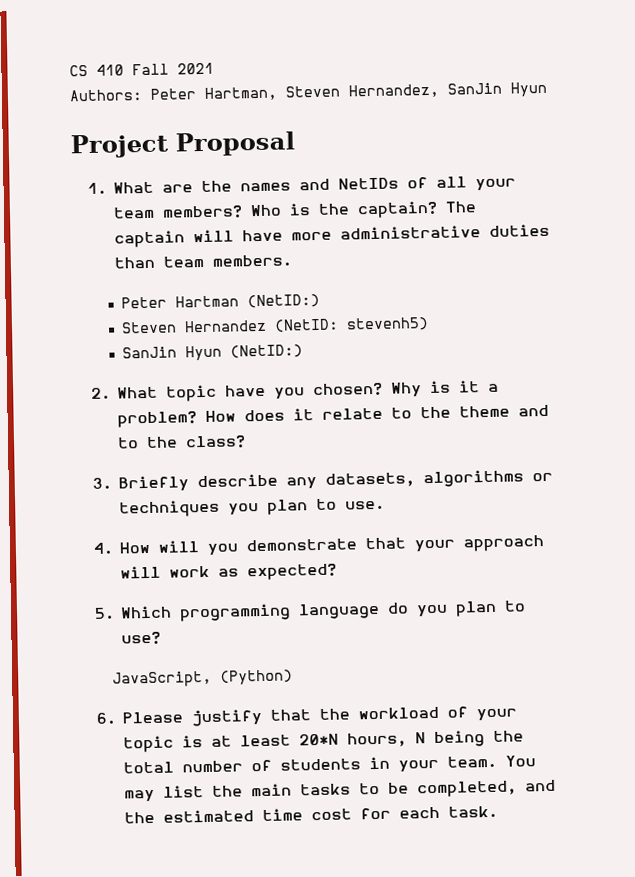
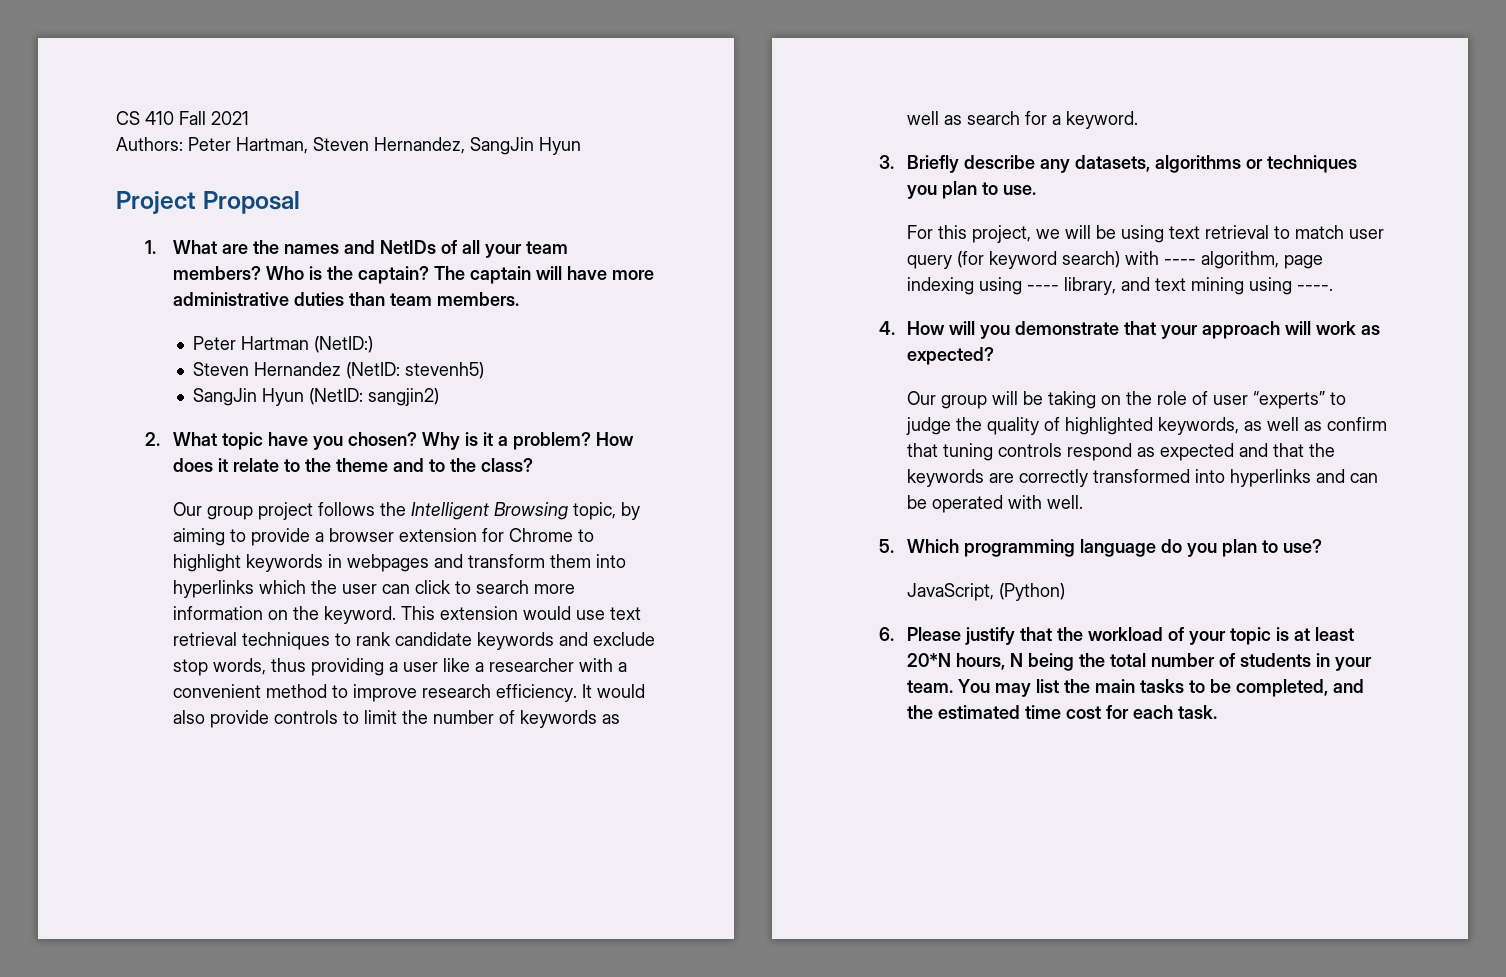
[447,82,502,95] SanJin -> [470,137,534,155] SangJin
[122,344,304,361] SanJin Hyun (NetID:) -> [193,388,440,406] SangJin Hyun (NetID: sangjin2)
(247, 442) none -> [173,502,641,520] [173,528,595,546] [173,554,627,572] [173,580,576,598] [173,606,642,624] [173,632,656,650] [173,658,628,676] [173,684,646,702] [173,710,621,728] [907,111,1139,129] // Our group project follows the Intelligent Browsing topic, by aiming to provide a browser extension for Chrome to highlight keywords in webpages and transform them into hyperlinks which the user can click to search more information on the keyword. This extension would use text retrieval techniques to rank candidate keywords and exclude stop words, thus providing a user like a researcher with a convenient method to improve research efficiency. It would also provide controls to limit the number of keywords as well as search for a keyword.
(386, 505) none -> [907,225,1385,243] [907,251,1324,269] [907,277,1334,295] // For this project, we will be using text retrieval to match user query (for keyword search) with ---- algorithm, page indexing using ---- library, and text mining using ----.
(338, 572) none -> [907,391,1347,409] [906,417,1388,435] [907,443,1336,461] [907,469,1379,487] [907,495,1084,513] // Our group will be taking on the role of user “experts” to judge the quality of highlighted keywords, as well as confirm that tuning controls respond as expected and that the keywords are correctly transformed into hyperlinks and can be operated with well.

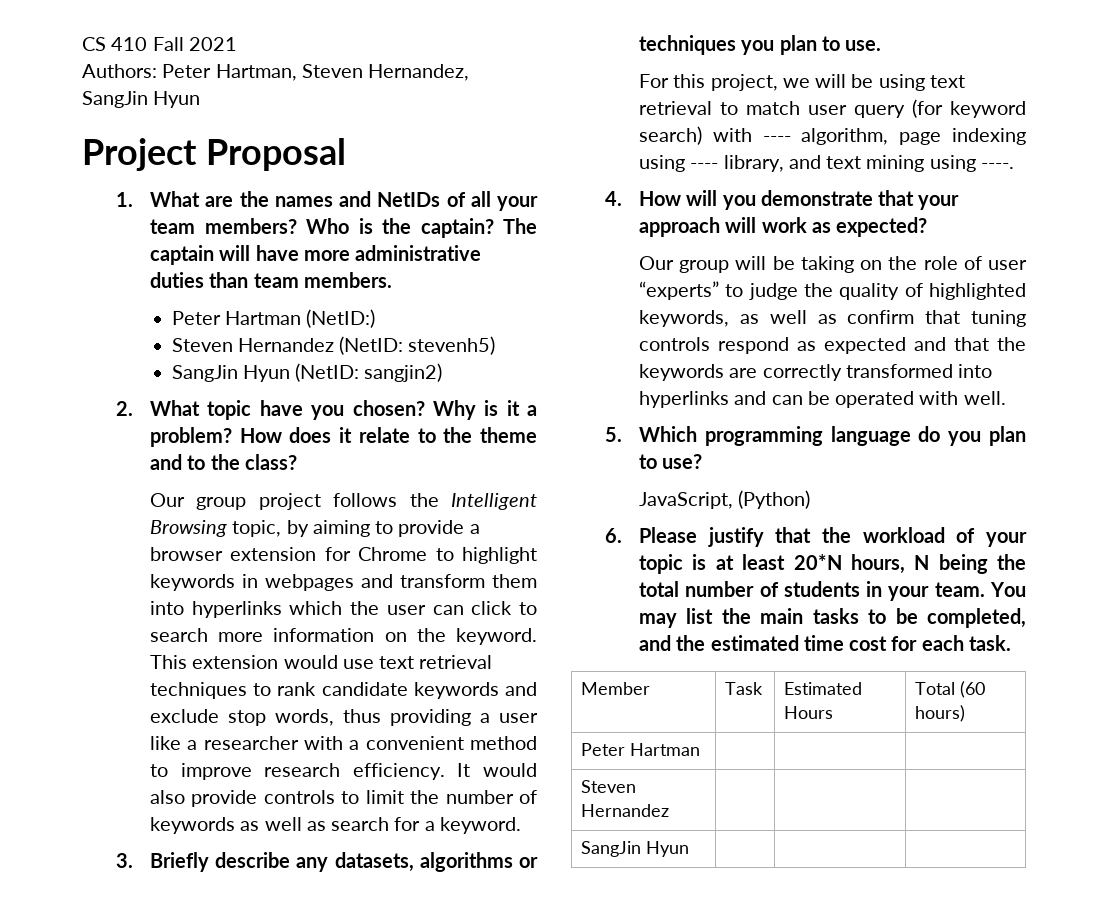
(1218, 712) none -> [581,682,651,695] [725,682,764,695] [784,682,863,695] [784,706,834,719] [915,681,986,698] [915,705,966,722] [581,743,701,756] [581,780,637,793] [581,804,670,817] [581,841,690,857] // Member | Task | Estimated Hours | Total (60 hours) // Peter Hartman | | | // Steven Hernandez | | | // SangJin Hyun | | |

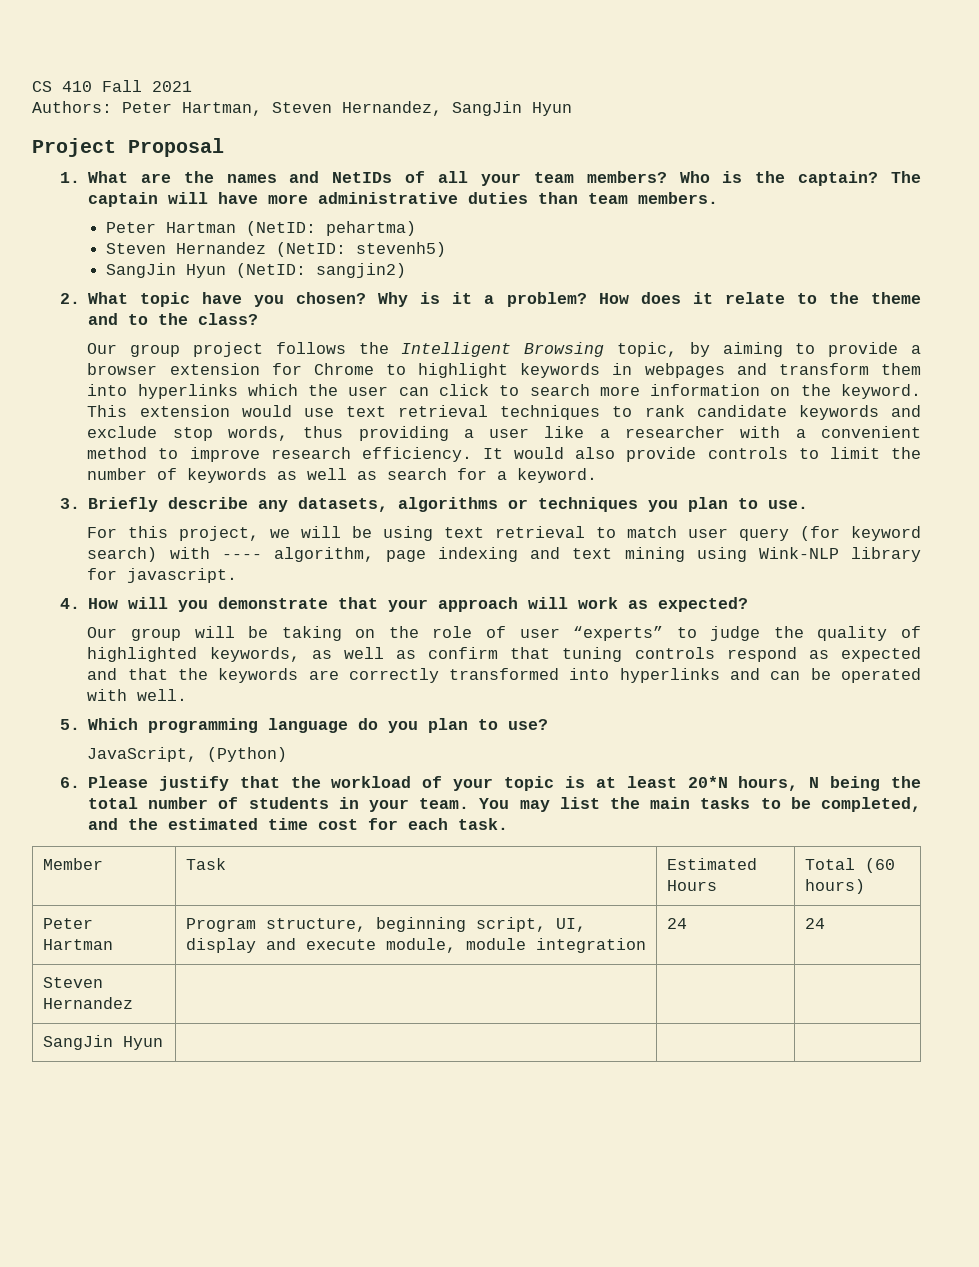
[306,309,376,328] (NetID:) -> [245,221,416,236] (NetID: pehartma)
[639,155,784,172] using ---- library, -> (519, 554) none
[980,163,1014,169] ----. -> [758,547,921,562] [87,568,238,583] Wink-NLP library for javascript.
(701, 749) | | -> [185,917,586,932] [185,938,646,953] [666,918,687,929] [804,918,825,929] Program structure, beginning script, UI, display and execute module, module integration | 24 | 24

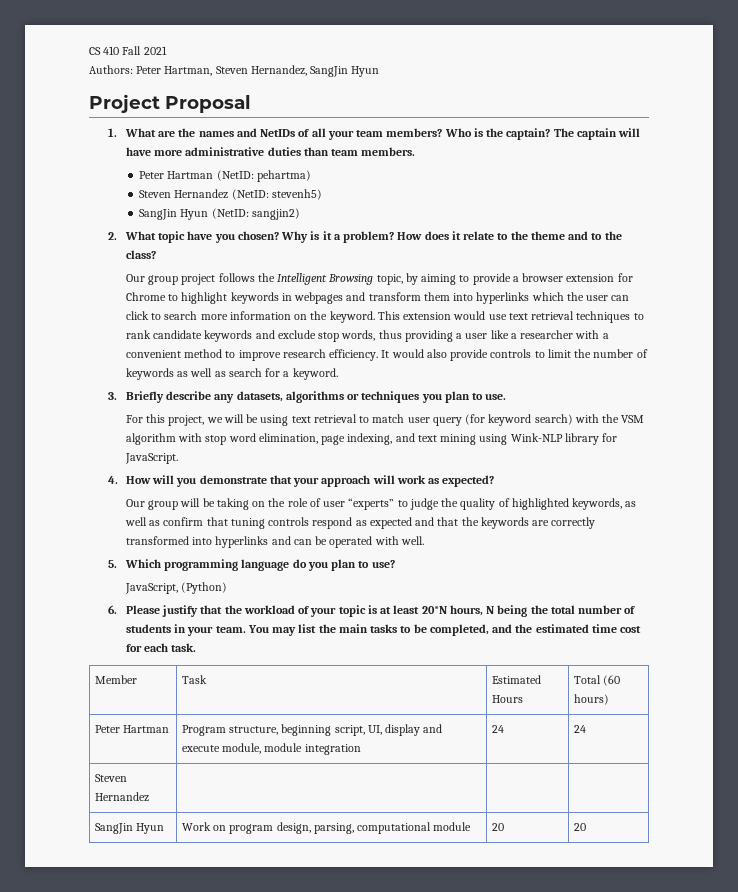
[221,547,519,562] ---- algorithm, page indexing -> [602,414,645,423] [125,433,393,445] the VSM algorithm with stop word elimination, page indexing,
[127,568,238,583] javascript. -> [124,453,178,464] JavaScript.
(163, 1043) | | -> [181,822,472,834] [491,823,504,831] [573,823,586,831] Work on program design, parsing, computational module | 20 | 20

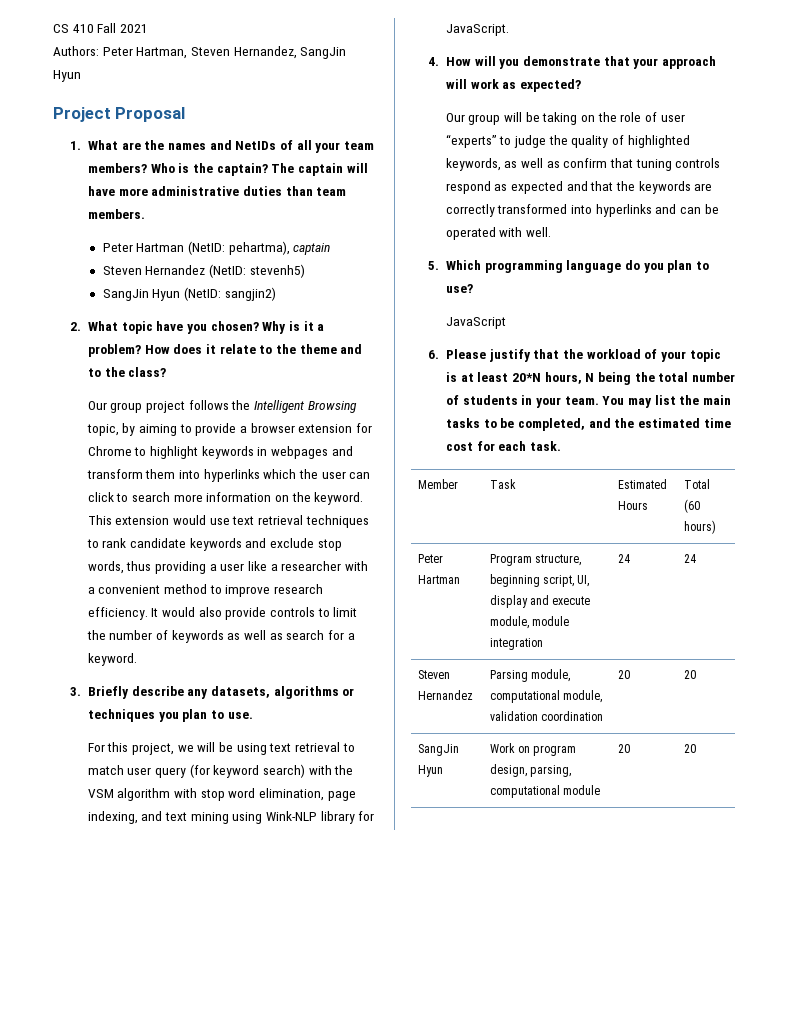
[256,170,311,182] pehartma) -> [228,241,331,255] pehartma), captain
[124,582,228,594] JavaScript, (Python) -> [445,317,506,329] JavaScript
(149, 797) | | -> [489,669,571,682] [489,690,603,703] [489,711,604,721] [617,670,630,679] [683,670,696,679] Parsing module, computational module, validation coordination | 20 | 20

